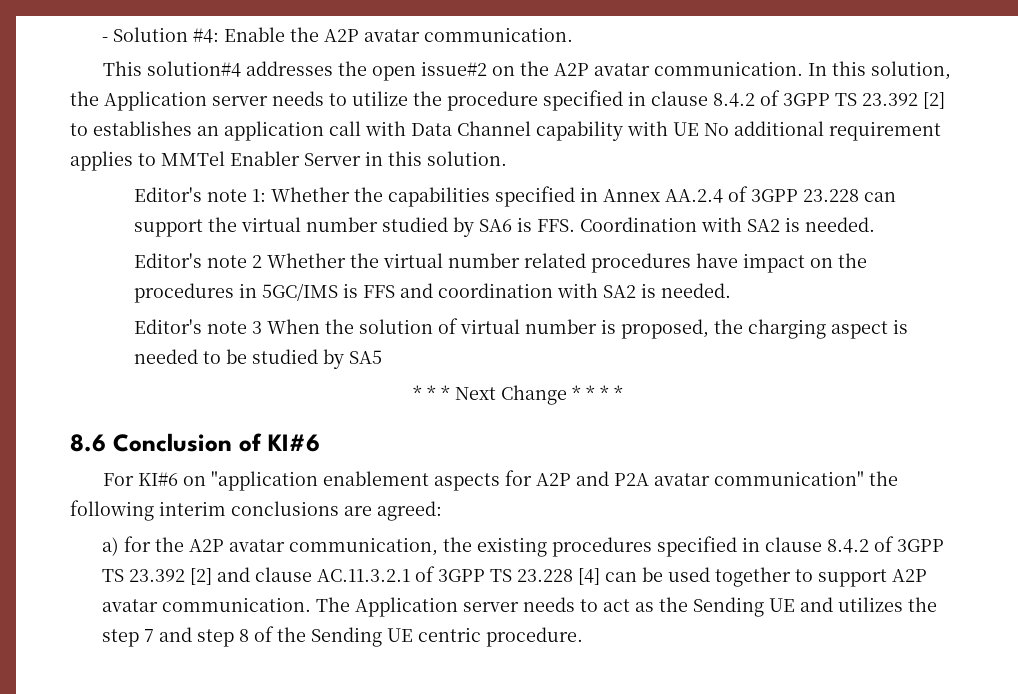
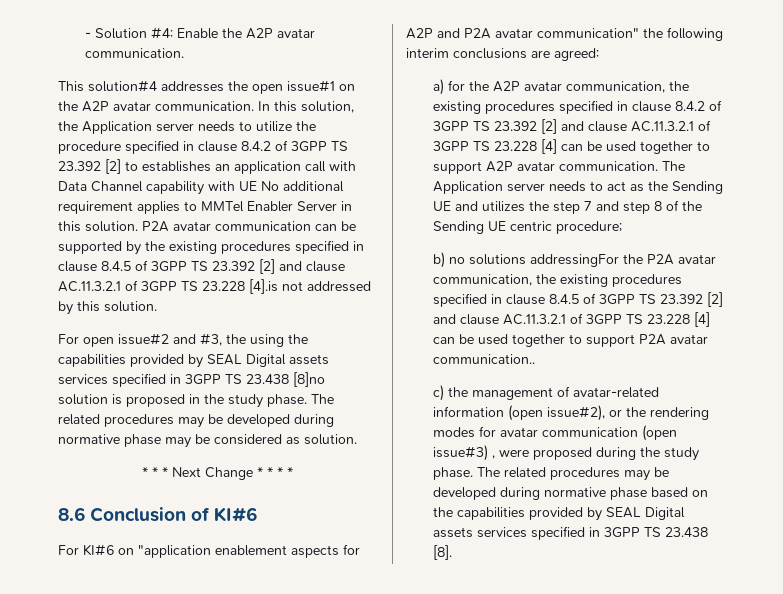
[420,61,487,76] issue#2 -> [287,80,335,92] issue#1
[134,186,897,207] [134,217,876,237] [134,253,868,273] [134,283,732,303] [134,318,909,339] [134,349,383,369] // Editor's note 1: Whether the capabilities specified in Annex AA.2.4 of 3GPP 23.228 can support the virtual number studied by SA6 is FFS. Coordination with SA2 is needed. // Editor's note 2 Whether the virtual number related procedures have impact on the procedures in 5GC/IMS is FFS and coordination with SA2 is needed. // Editor's note 3 When the solution of virtual number is proposed, the charging aspect is needed to be studied by SA5 -> [142,221,356,232] [58,240,364,255] [58,259,345,274] [58,279,371,294] [58,301,157,315] [58,333,308,347] [58,354,329,368] [58,372,325,387] [58,394,334,408] [58,414,334,428] [58,434,357,448] P2A avatar communication can be supported by the existing procedures specified in clause 8.4.5 of 3GPP TS 23.392 [2] and clause AC.11.3.2.1 of 3GPP TS 23.228 [4].is not addressed by this solution. // For open issue#2 and #3, the using the capabilities provided by SEAL Digital assets services specified in 3GPP TS 23.438 [8]no solution is proposed in the study phase. The related procedures may be developed during normative phase may be considered as solution.
[486,627,584,647] procedure. -> [556,221,623,234] [433,252,717,268] [433,274,683,287] [433,292,724,307] [433,312,711,327] [433,334,709,347] [433,354,536,364] [433,385,660,401] [433,405,710,421] [433,425,678,441] [433,445,700,461] [433,467,670,481] [433,487,709,500] [433,507,686,521] [433,526,709,540] [433,545,453,560] procedure; // b) no solutions addressingFor the P2A avatar communication, the existing procedures specified in clause 8.4.5 of 3GPP TS 23.392 [2] and clause AC.11.3.2.1 of 3GPP TS 23.228 [4] can be used together to support P2A avatar communication.. // c) the management of avatar-related information (open issue#2), or the rendering modes for avatar communication (open issue#3) , were proposed during the study phase. The related procedures may be developed during normative phase based on the capabilities provided by SEAL Digital assets services specified in 3GPP TS 23.438 [8].

